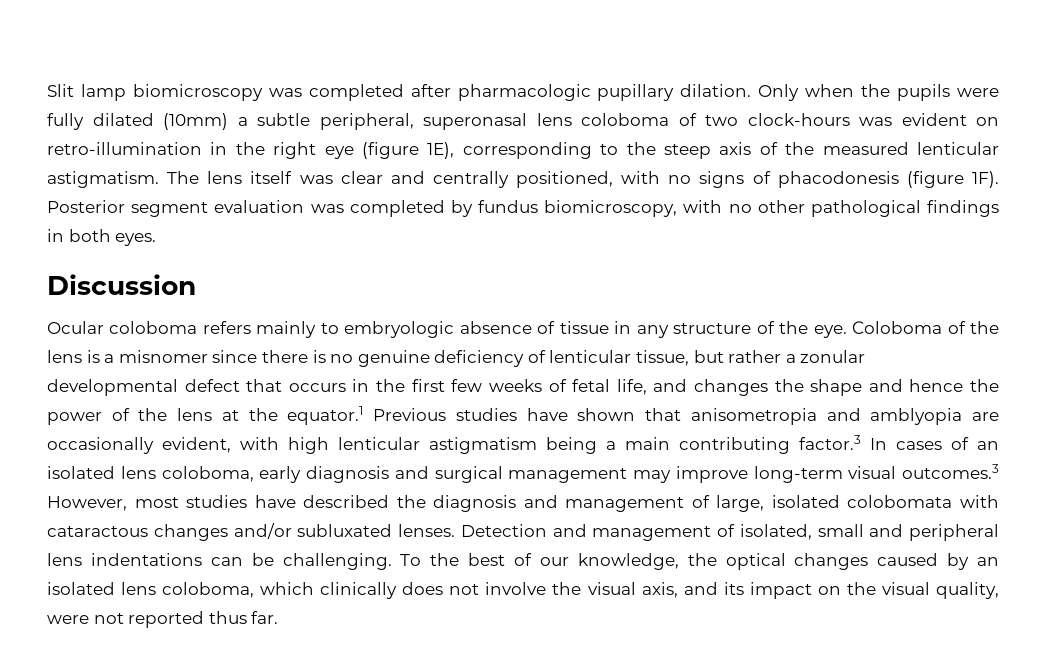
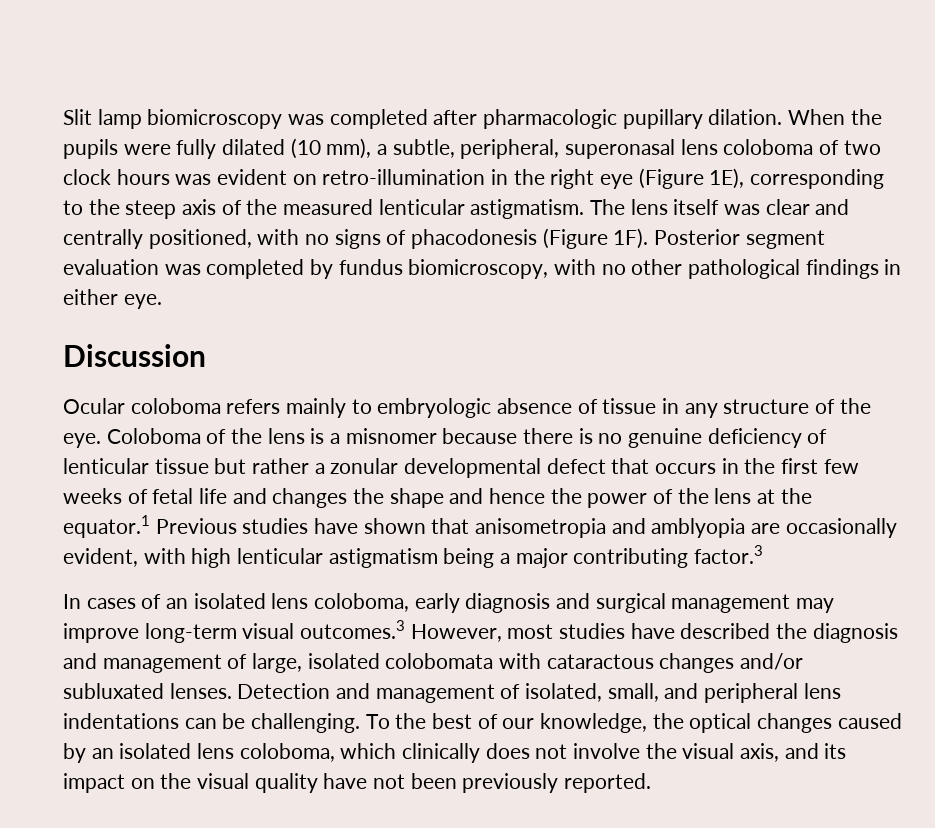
[758,84,855,101] Only when -> [788,109,846,125] When
[163,113,310,130] (10mm) a subtle -> [290,138,455,159] (10 mm), a subtle,
[747,113,850,126] clock-hours -> [63,169,170,185] clock hours
[362,142,419,159] (figure -> [638,168,704,189] (Figure
[906,171,964,188] (figure -> [542,228,608,249] (Figure
[68,229,157,246] both eyes. -> [63,289,162,309] either eye.
[212,350,258,363] since -> [442,428,518,444] because
[636,350,690,366] tissue, -> [154,458,209,474] tissue
[616,379,647,395] life, -> [199,488,228,504] life
[625,437,670,450] main -> [515,548,568,568] major
(861, 442) none -> (764, 554) //
[817,524,864,537] small -> [607,683,659,702] small,
[935,582,999,599] [47,611,279,628] quality, were not reported thus far. -> [254,773,652,793] quality have not been previously reported.

